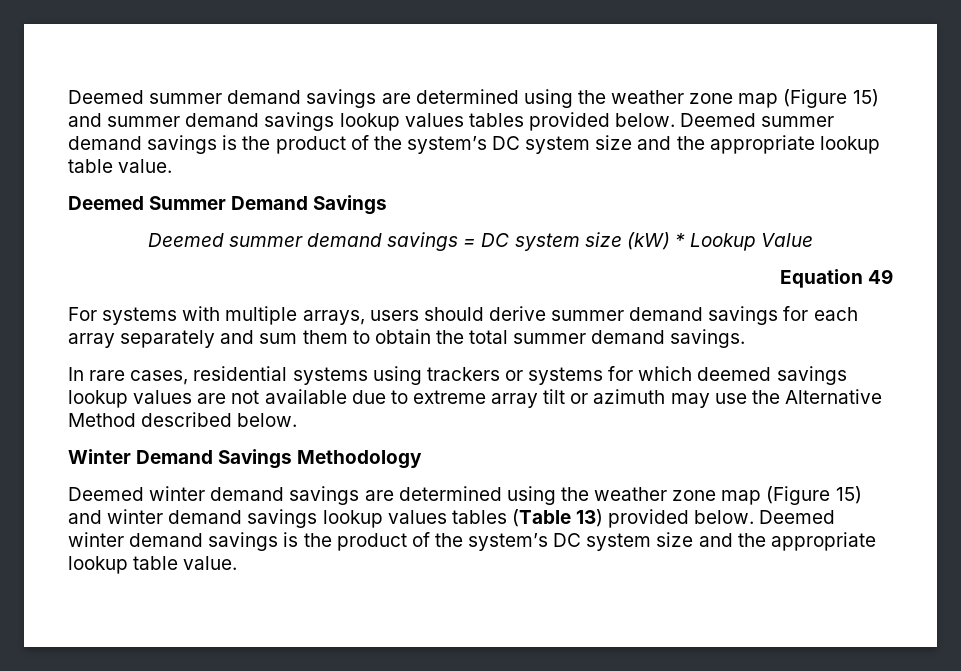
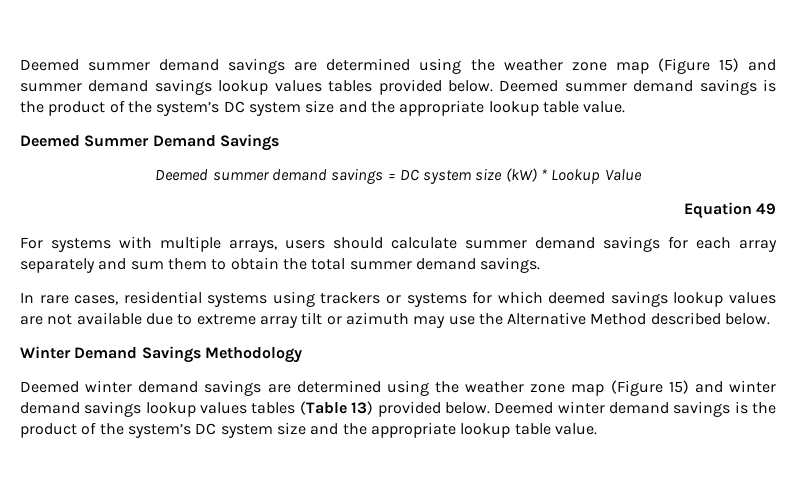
[488,306,546,321] derive -> [391,237,457,249] calculate

